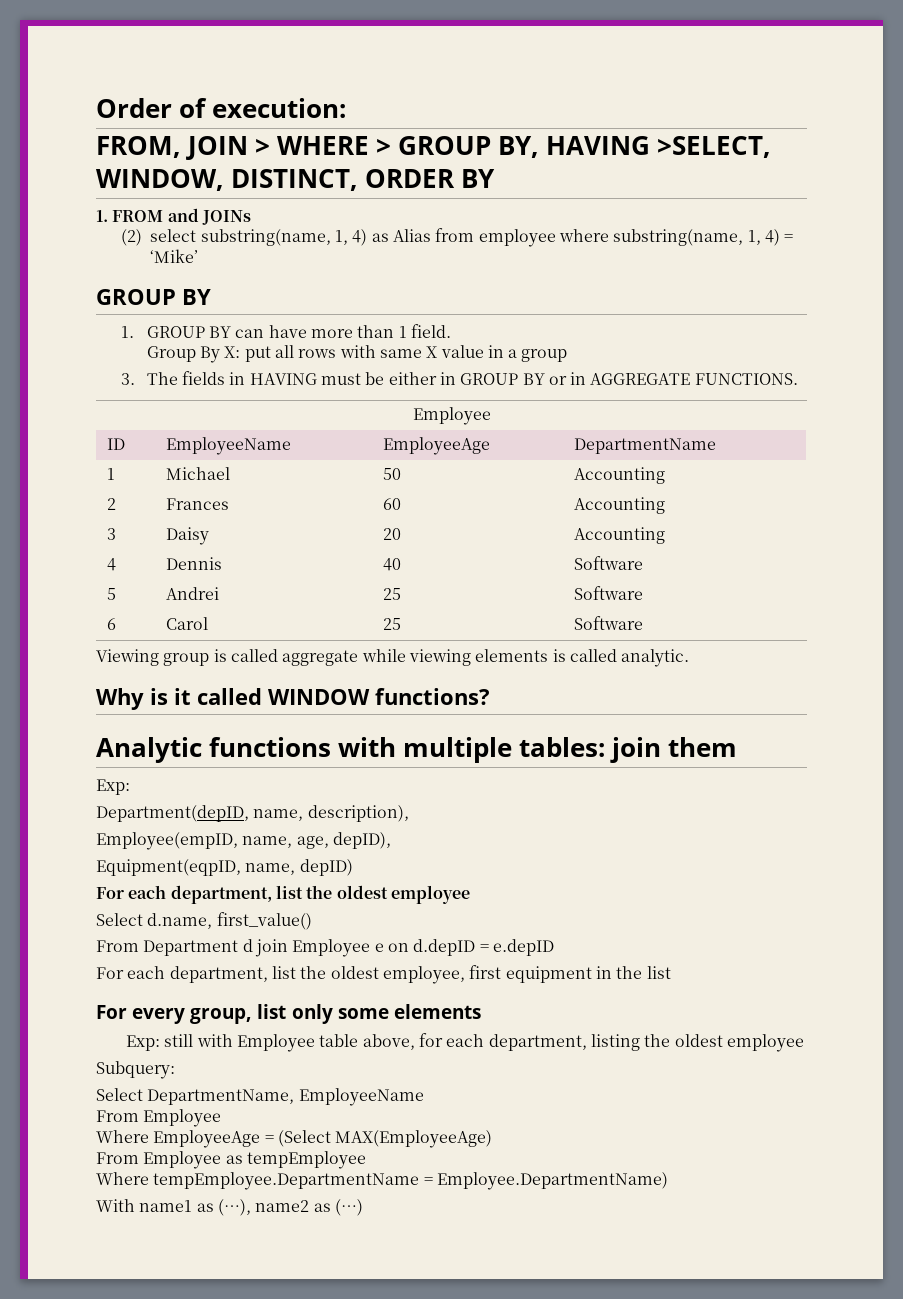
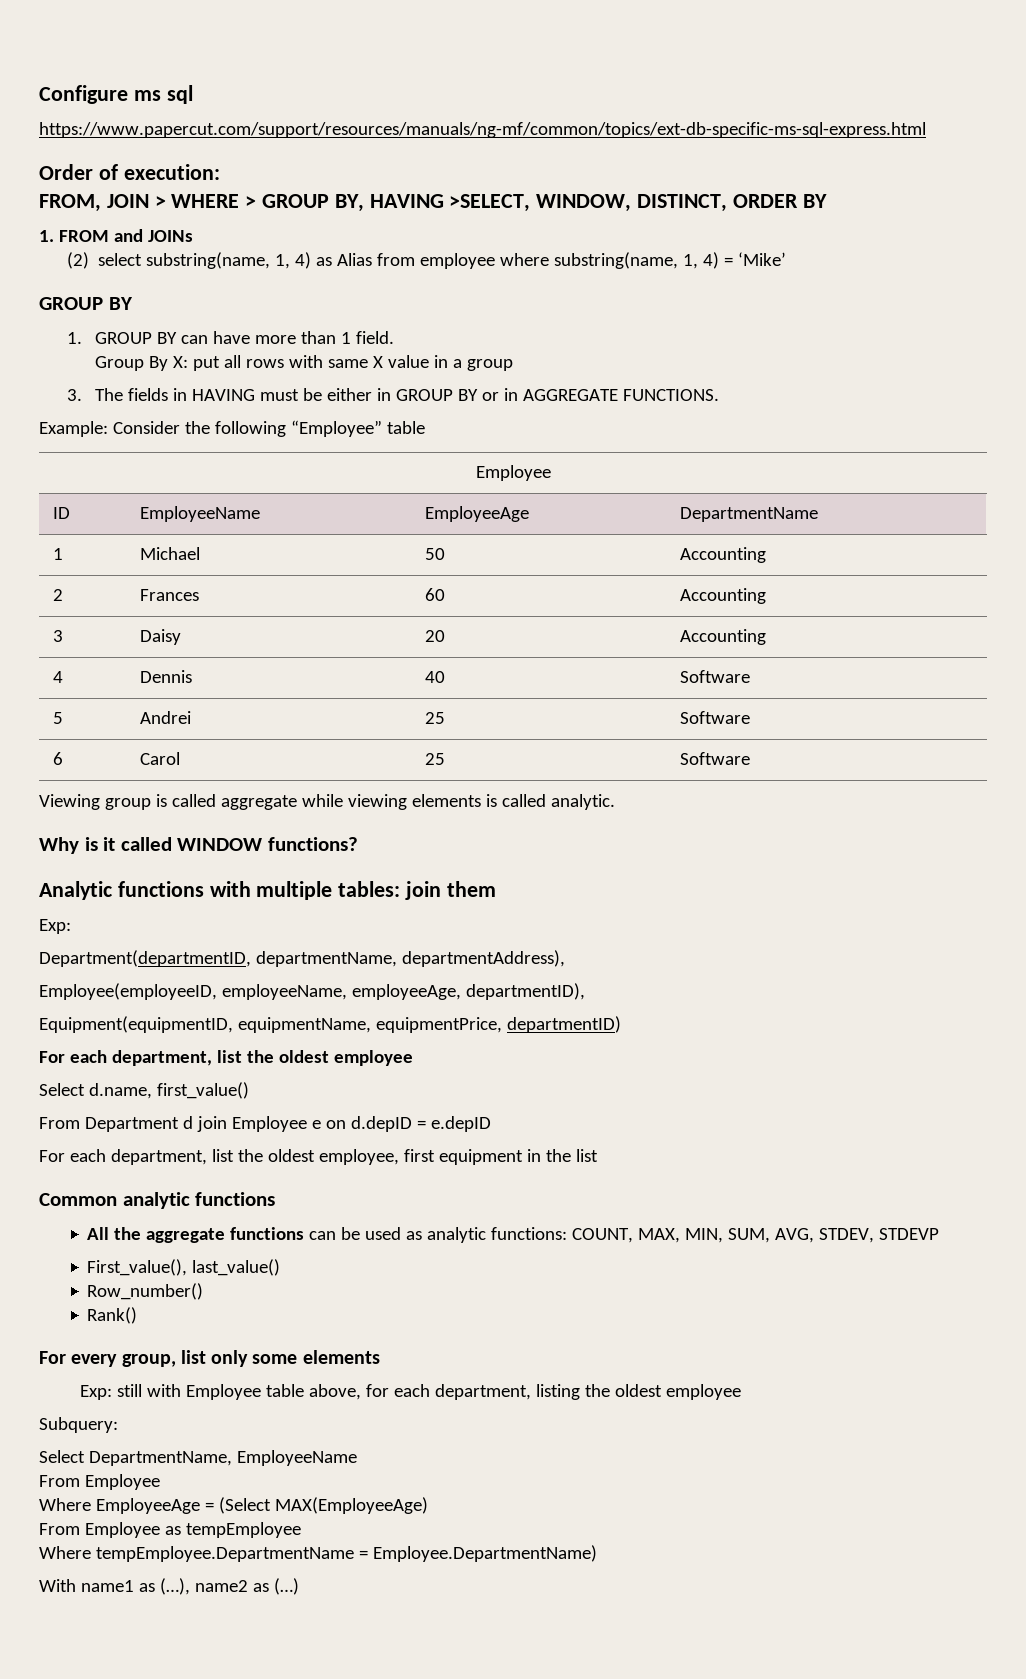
(96, 108) none -> [39,85,193,104] [39,122,926,138] Configure ms sql // https://www.papercut.com/support/resources/manuals/ng-mf/common/topics/ext-db-specific-ms-sql-express.html //
(798, 379) none -> [39,420,425,437] // Example: Consider the following “Employee” table
[96,805,409,822] [96,832,391,850] [96,859,353,876] Department(depID, name, description), // Employee(empID, name, age, depID), // Equipment(eqpID, name, depID) -> [39,950,565,967] [39,983,585,1000] [39,1016,621,1033] Department(departmentID, departmentName, departmentAddress), // Employee(employeeID, employeeName, employeeAge, departmentID), // Equipment(equipmentID, equipmentName, equipmentPrice, departmentID)
(671, 972) none -> [39,1192,276,1209] [87,1227,940,1243] [87,1259,281,1276] [87,1283,204,1300] [87,1307,138,1324] // Common analytic functions // All the aggregate functions can be used as analytic functions: COUNT, MAX, MIN, SUM, AVG, STDEV, STDEVP // First_value(), last_value() // Row_number() // Rank()

